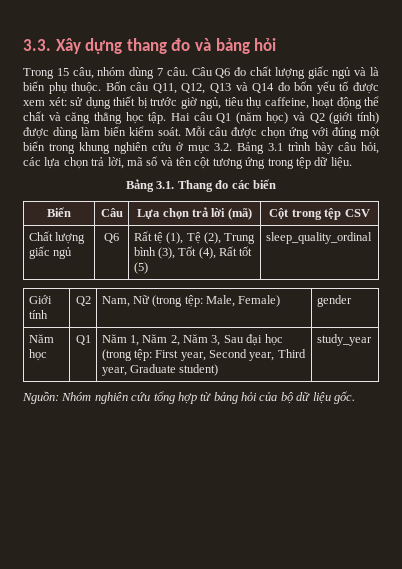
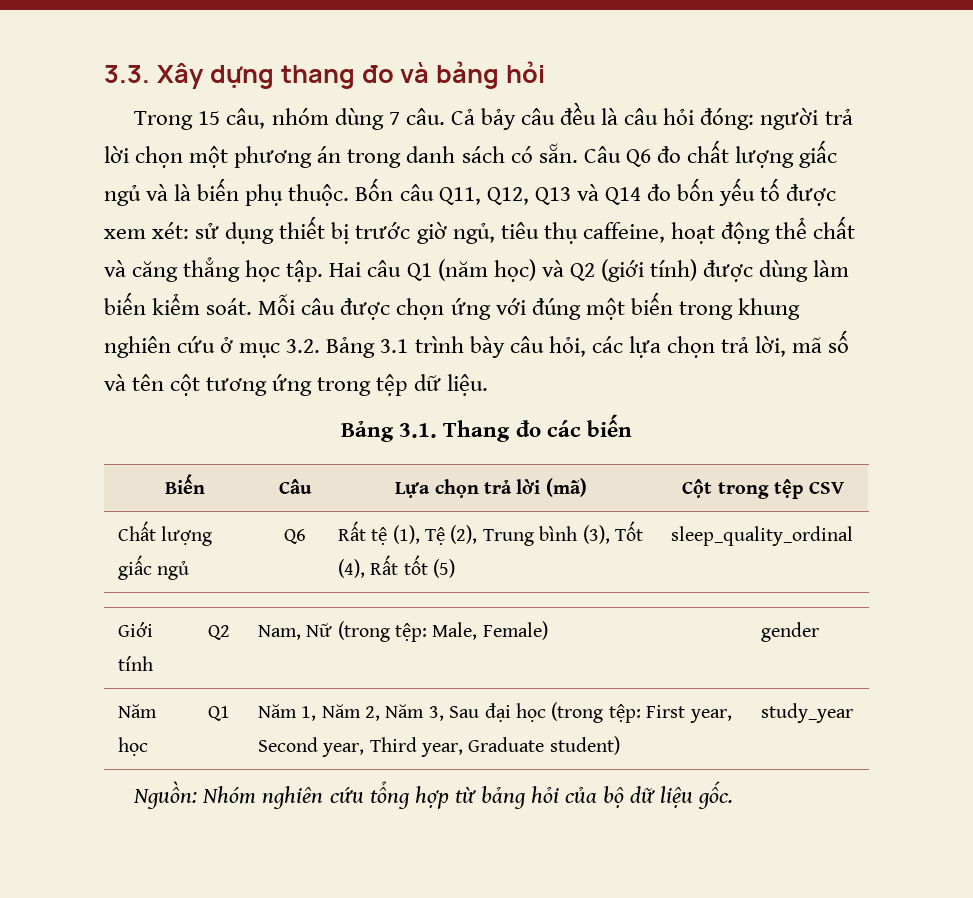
(188, 71) none -> [450,102,853,130] [104,143,578,168] Cả bảy câu đều là câu hỏi đóng: người trả lời chọn một phương án trong danh sách có sẵn.

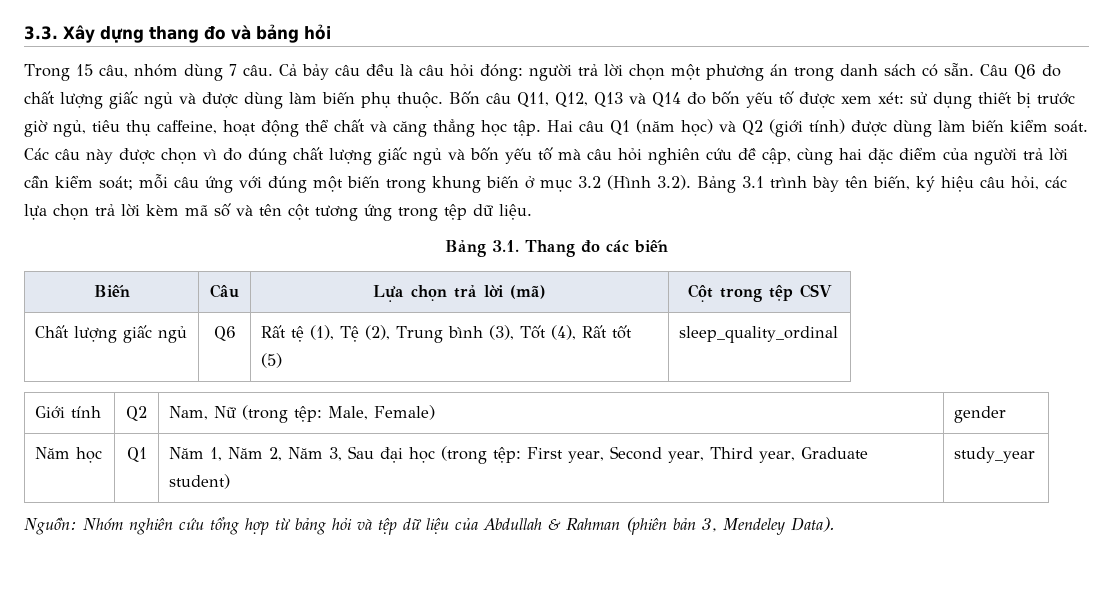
[174,184,192,201] là -> [202,92,317,109] được dùng làm
[258,293,445,320] Mỗi câu được chọn -> [24,147,1068,165] [24,174,199,190] Các câu này được chọn vì đo đúng chất lượng giấc ngủ và bốn yếu tố mà câu hỏi nghiên cứu đề cập, cùng hai đặc điểm của người trả lời cần kiểm soát; mỗi câu
[104,336,505,358] nghiên cứu ở mục 3.2. Bảng 3.1 trình bày -> [486,175,974,193] biến ở mục 3.2 (Hình 3.2). Bảng 3.1 trình bày tên biến, ký hiệu
[755,336,787,357] lời, -> [121,204,179,217] lời kèm
[565,781,734,809] của bộ dữ liệu gốc. -> [357,517,835,535] và tệp dữ liệu của Abdullah & Rahman (phiên bản 3, Mendeley Data).

